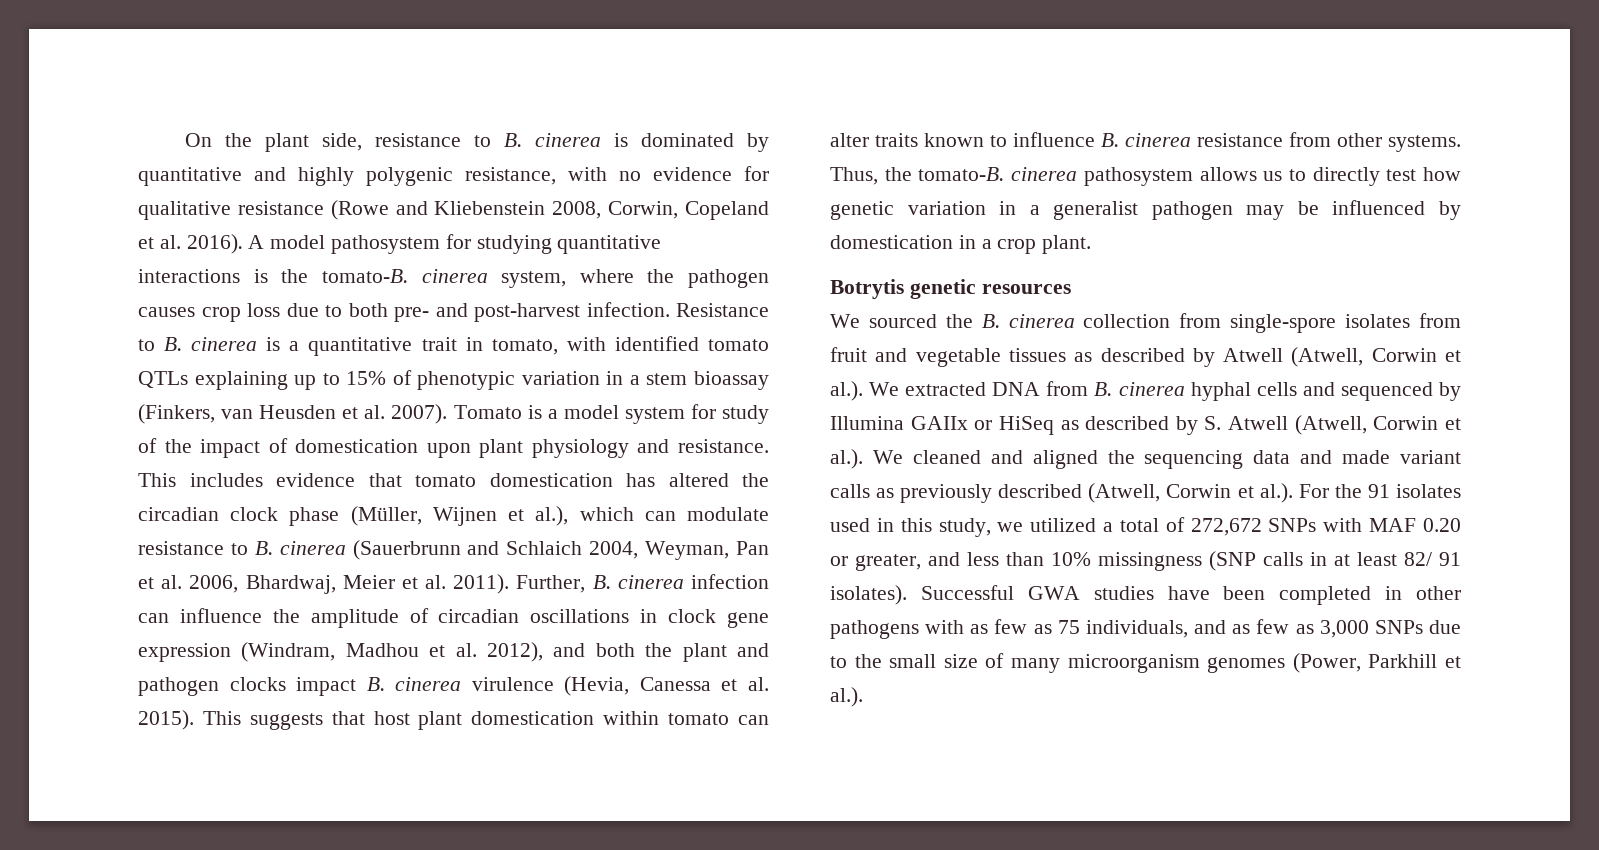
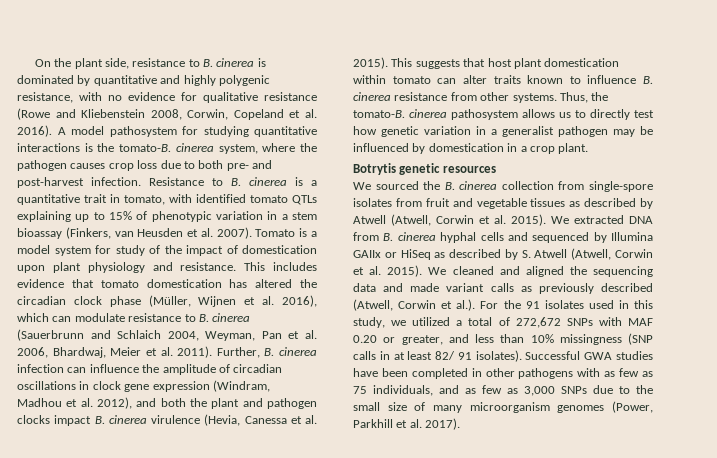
[535,506,569,526] al.), -> [262,295,317,307] al. 2016),
[830,381,863,401] al.). -> [494,214,546,226] al. 2015).
[830,449,863,469] al.). -> [369,265,423,277] al. 2015).
[830,687,863,707] al.). -> [409,418,461,430] al. 2017).

